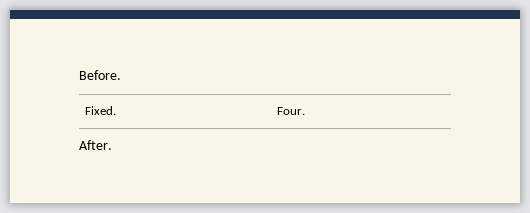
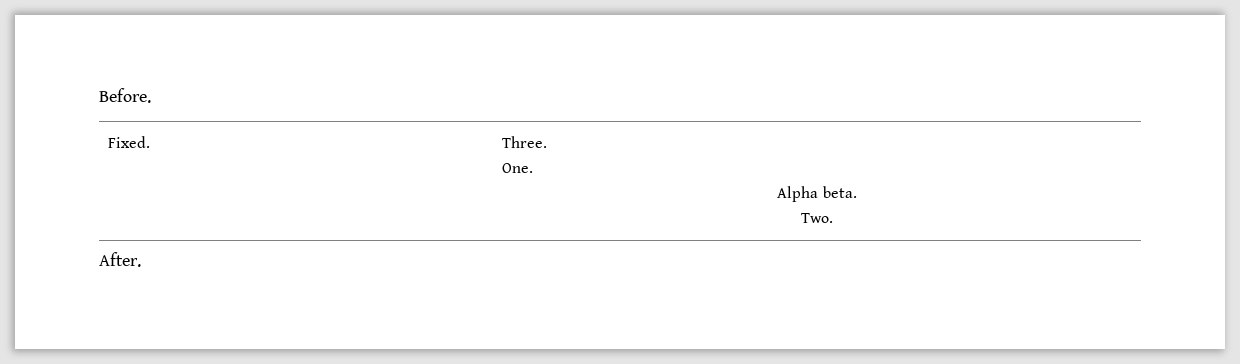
[276,107,305,115] Four. -> [501,136,547,148] [501,163,533,173] [777,186,857,202] [801,213,833,223] Three. // One. // Alpha beta. // Two.

